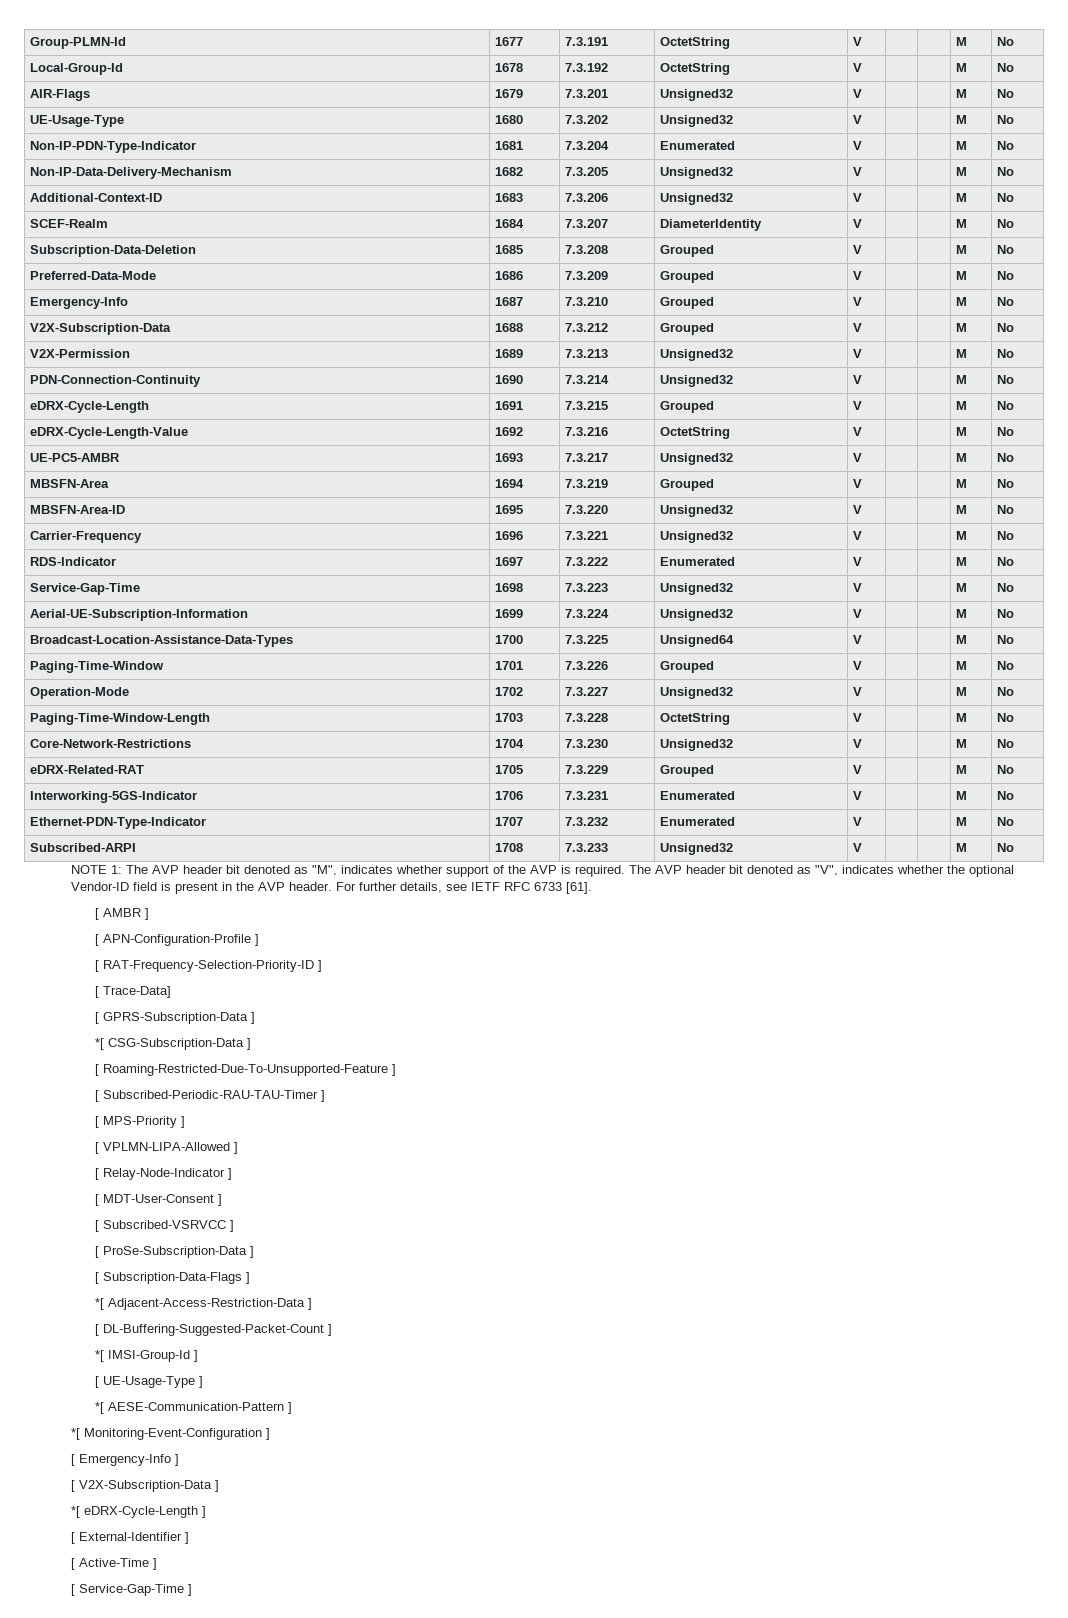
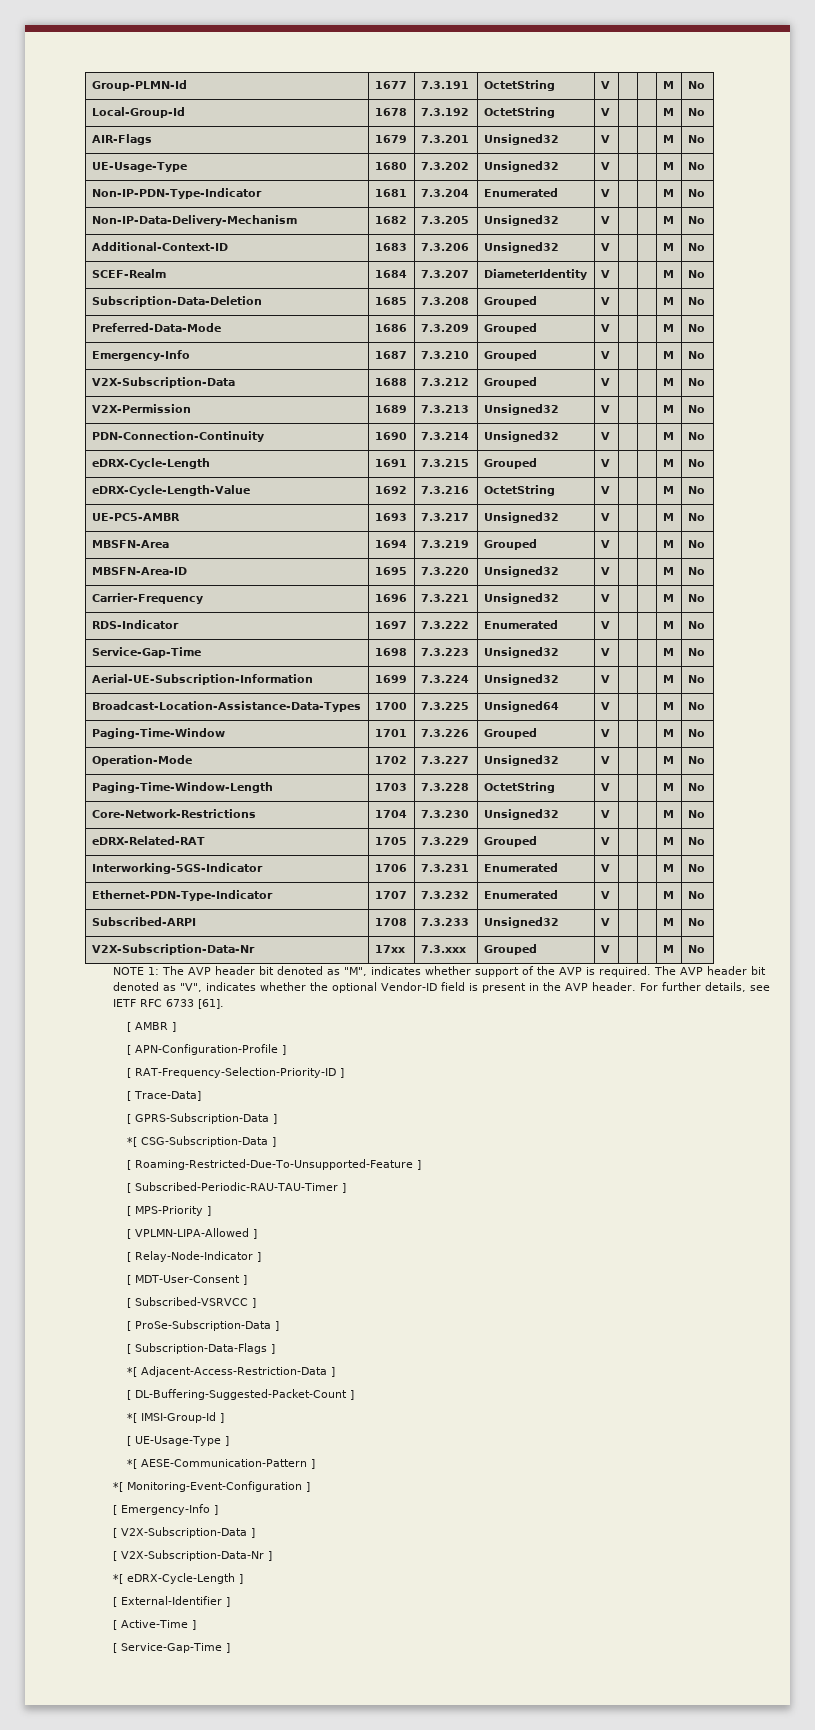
(1015, 847) none -> [91,944,255,955] [374,945,405,953] [420,945,466,953] [483,944,537,955] [600,945,610,953] [662,945,674,953] [687,945,705,953] // V2X-Subscription-Data-Nr | 17xx | 7.3.xxx | Grouped | V | | | M | No
(220, 1486) none -> [113,1550,273,1561] // [ V2X-Subscription-Data-Nr ]

